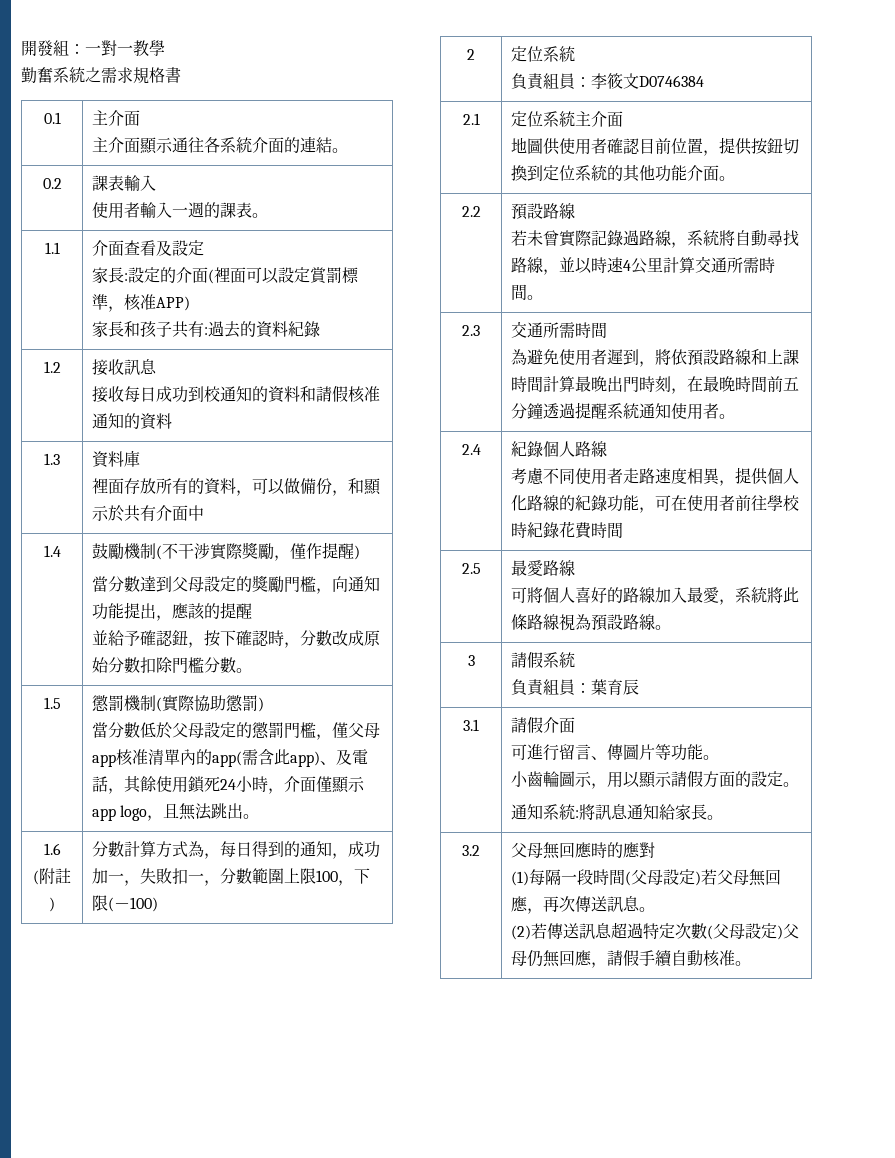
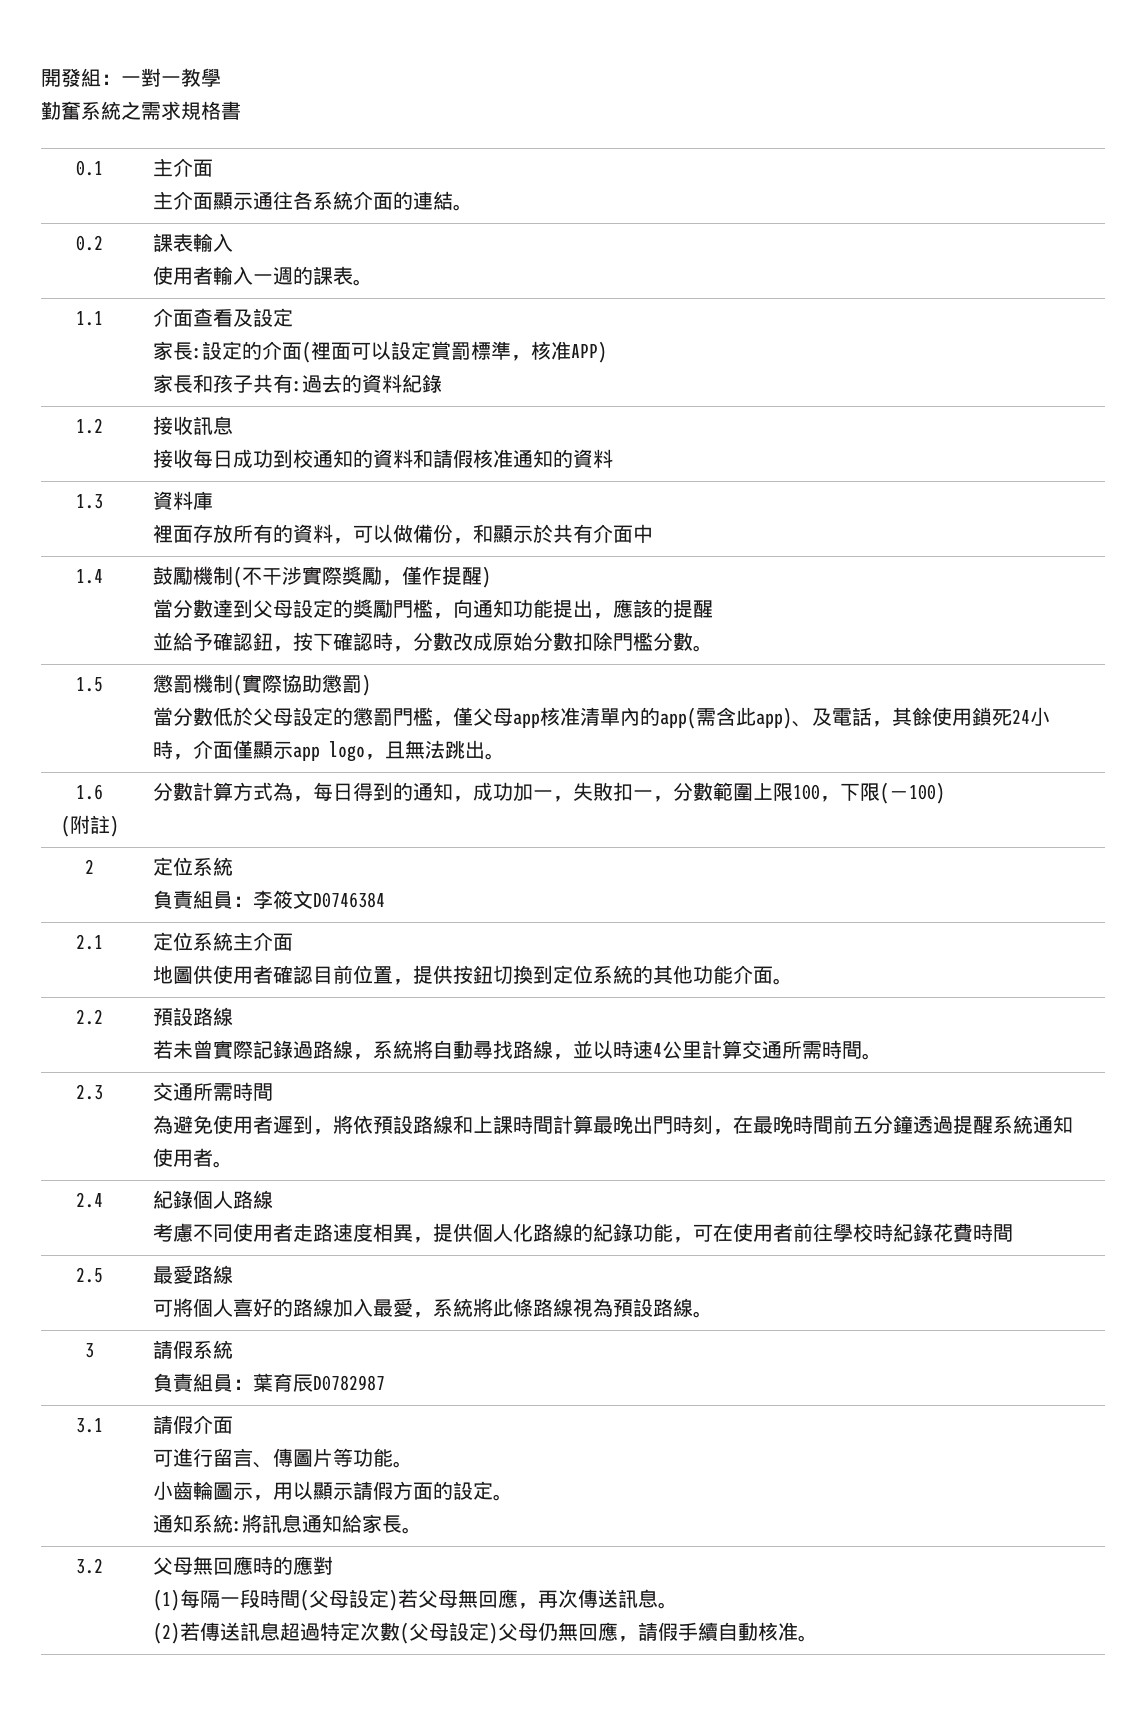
(640, 687) none -> [312,1375,385,1391] D0782987

